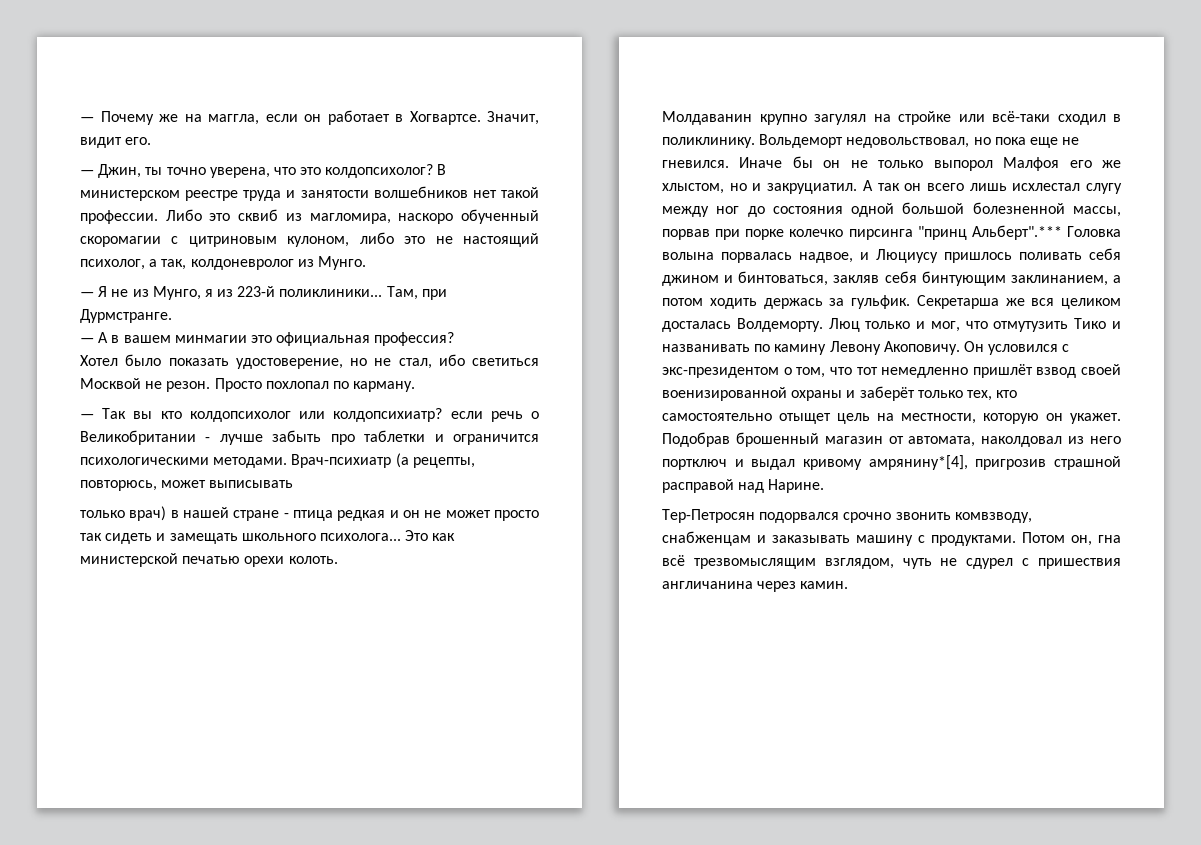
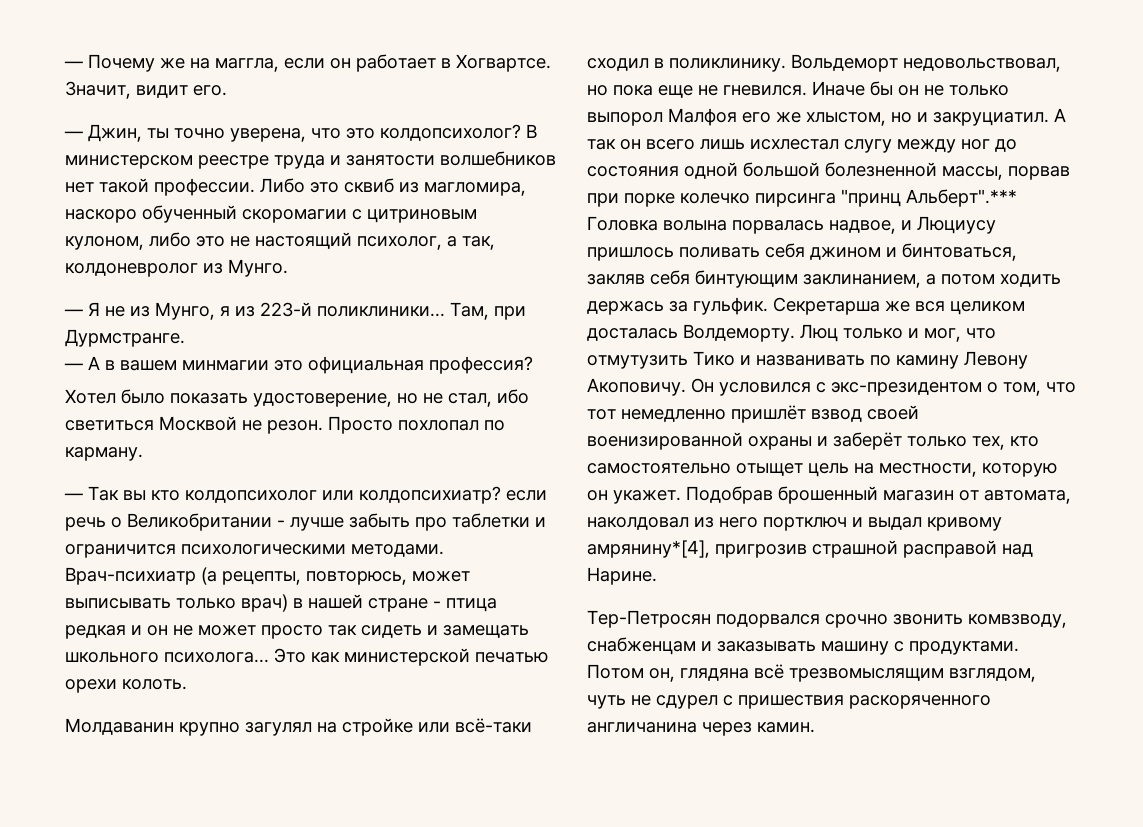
(294, 484) // -> (171, 603) none
[1098,535,1121,543] гна -> [680,668,749,681] глядяна
(1121, 563) none -> [849,695,991,709] раскоряченного

